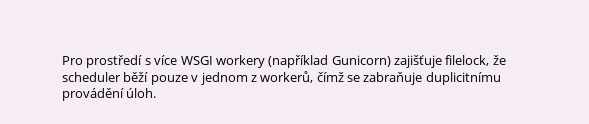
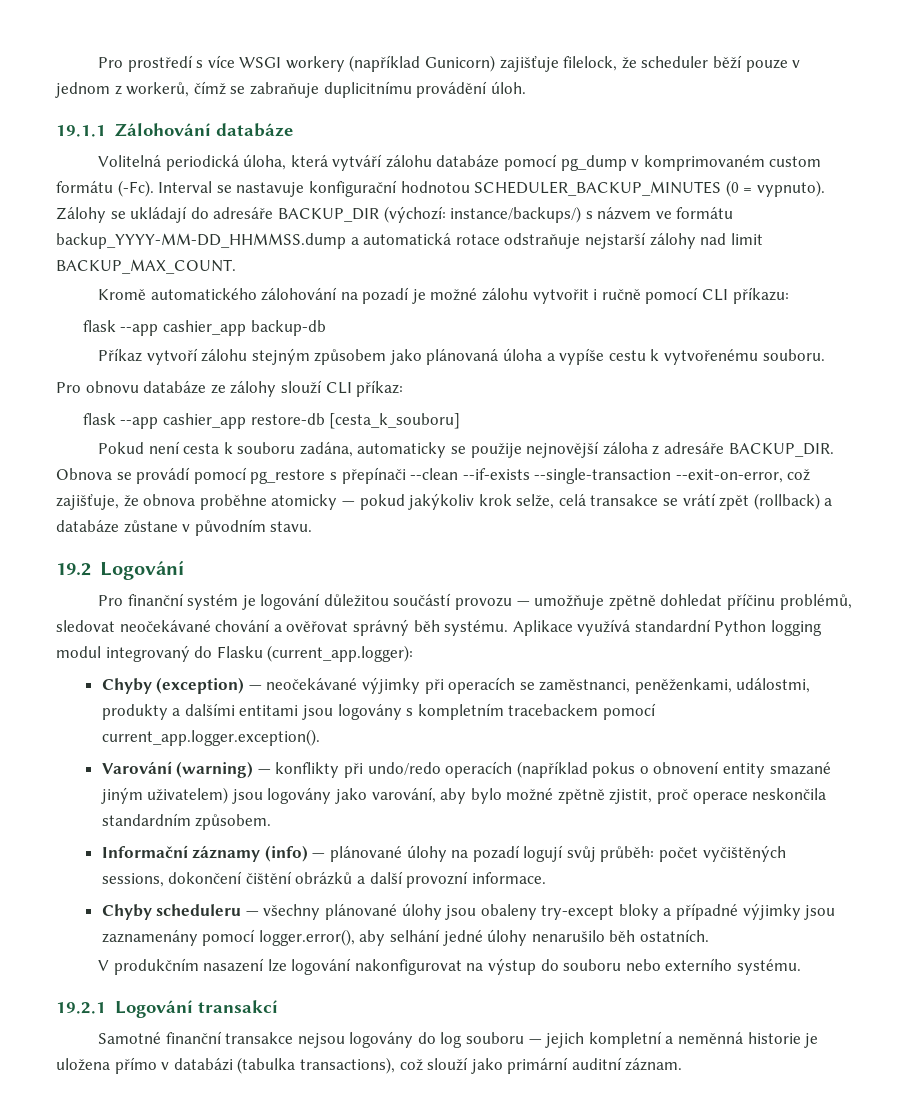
(157, 93) none -> [56,123,293,137] [97,154,822,171] [56,180,825,197] [56,206,734,223] [56,232,763,249] [56,259,236,274] [97,287,789,304] [82,320,326,336] [97,348,825,365] [56,380,404,397] [82,413,461,429] [97,441,834,458] [56,467,811,484] [56,493,833,510] [56,519,313,536] [56,561,184,580] [97,593,852,610] [56,619,823,636] [56,645,414,662] [101,677,811,694] [101,703,656,720] [101,729,320,746] [101,761,831,778] [100,787,827,804] [101,813,272,830] [101,845,786,862] [101,871,546,888] [101,903,836,920] [101,929,709,946] [97,958,801,975] [56,1000,278,1018] [97,1031,819,1048] [56,1057,683,1074] // 19.1.1 Zálohování databáze // Volitelná periodická úloha, která vytváří zálohu databáze pomocí pg_dump v komprimovaném custom formátu (-Fc). Interval se nastavuje konfigurační hodnotou SCHEDULER_BACKUP_MINUTES (0 = vypnuto). Zálohy se ukládají do adresáře BACKUP_DIR (výchozí: instance/backups/) s názvem ve formátu backup_YYYY-MM-DD_HHMMSS.dump a automatická rotace odstraňuje nejstarší zálohy nad limit BACKUP_MAX_COUNT. // Kromě automatického zálohování na pozadí je možné zálohu vytvořit i ručně pomocí CLI příkazu: // flask --app cashier_app backup-db // Příkaz vytvoří zálohu stejným způsobem jako plánovaná úloha a vypíše cestu k vytvořenému souboru. // Pro obnovu databáze ze zálohy slouží CLI příkaz: // flask --app cashier_app restore-db [cesta_k_souboru] // Pokud není cesta k souboru zadána, automaticky se použije nejnovější záloha z adresáře BACKUP_DIR. Obnova se provádí pomocí pg_restore s přepínači --clean --if-exists --single-transaction --exit-on-error, což zajišťuje, že obnova proběhne atomicky — pokud jakýkoliv krok selže, celá transakce se vrátí zpět (rollback) a databáze zůstane v původním stavu. // 19.2 Logování // Pro finanční systém je logování důležitou součástí provozu — umožňuje zpětně dohledat příčinu problémů, sledovat neočekávané chování a ověřovat správný běh systému. Aplikace využívá standardní Python logging modul integrovaný do Flasku (current_app.logger): // Chyby (exception) — neočekávané výjimky při operacích se zaměstnanci, peněženkami, událostmi, produkty a dalšími entitami jsou logovány s kompletním tracebackem pomocí current_app.logger.exception(). // Varování (warning) — konflikty při undo/redo operacích (například pokus o obnovení entity smazané jiným uživatelem) jsou logovány jako varování, aby bylo možné zpětně zjistit, proč operace neskončila standardním způsobem. // Informační záznamy (info) — plánované úlohy na pozadí logují svůj průběh: počet vyčištěných sessions, dokončení čištění obrázků a další provozní informace. // Chyby scheduleru — všechny plánované úlohy jsou obaleny try-except bloky a případné výjimky jsou zaznamenány pomocí logger.error(), aby selhání jedné úlohy nenarušilo běh ostatních. // V produkčním nasazení lze logování nakonfigurovat na výstup do souboru nebo externího systému. // 19.2.1 Logování transakcí // Samotné finanční transakce nejsou logovány do log souboru — jejich kompletní a neměnná historie je uložena přímo v databázi (tabulka transactions), což slouží jako primární auditní záznam.

